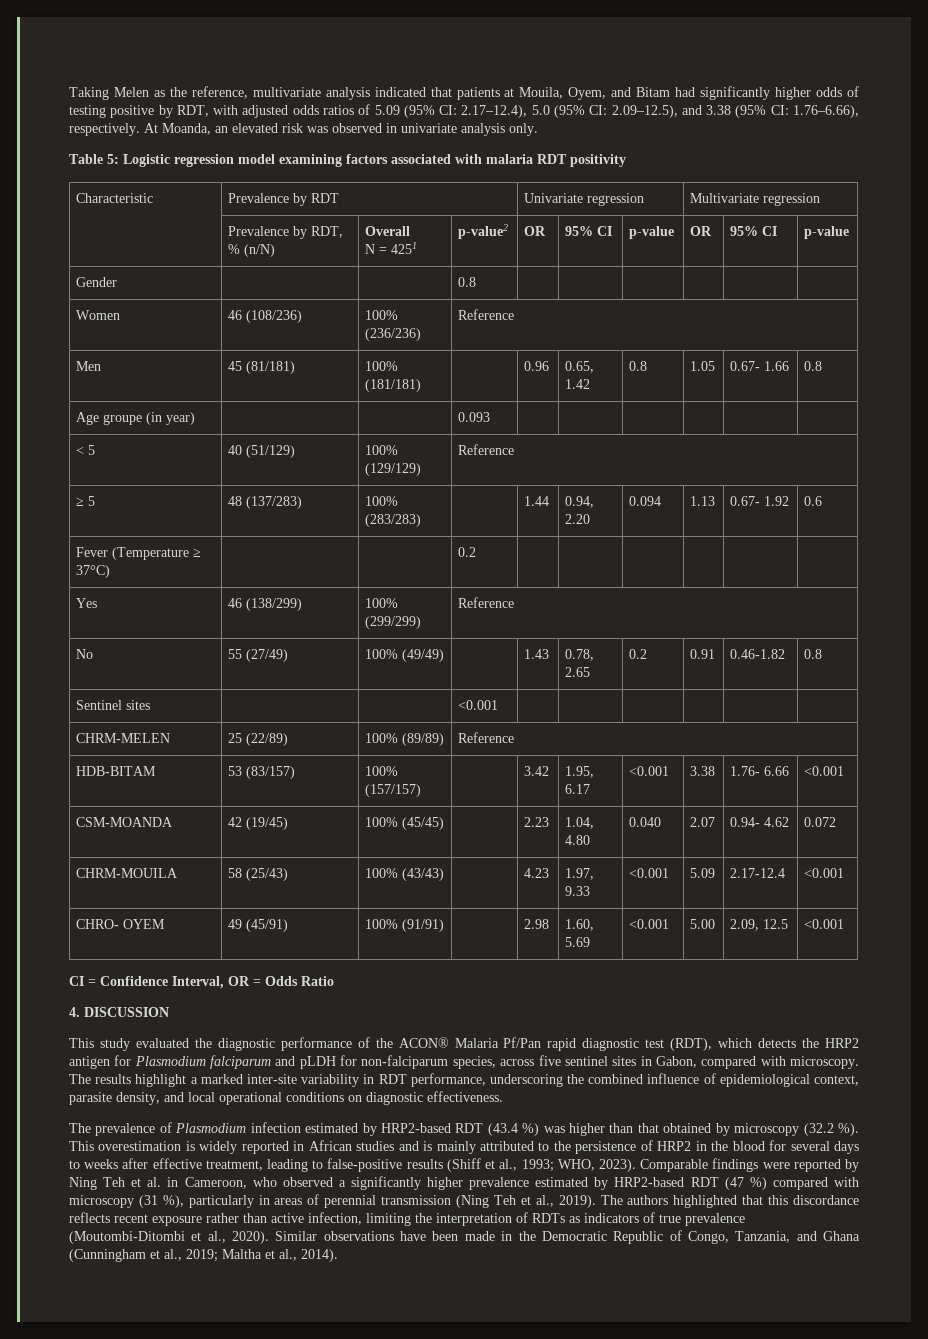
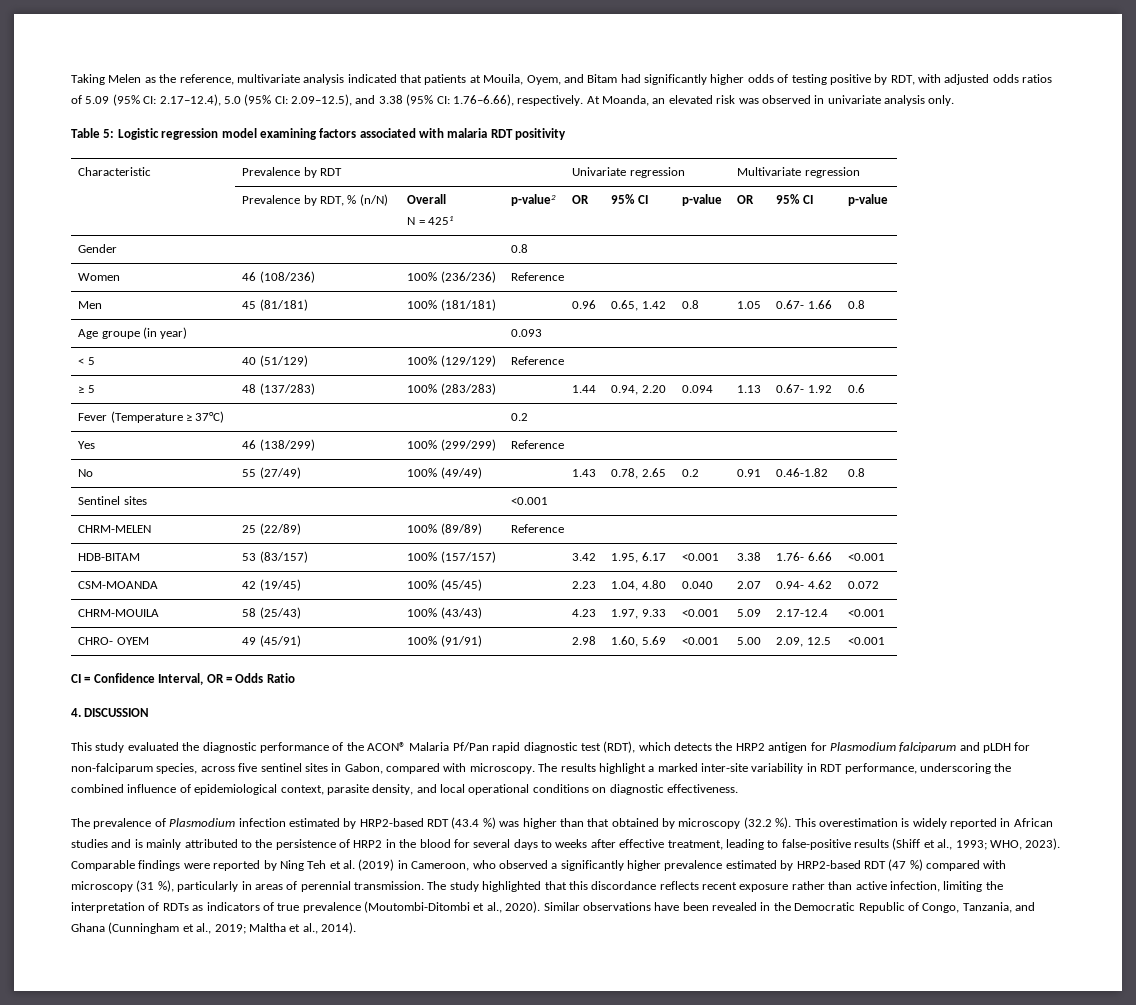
(162, 1182) none -> [358,859,395,871] (2019)
[381,1195,669,1208] transmission (Ning Teh et al., 2019). The authors -> [354,881,479,892] transmission. The study
[464,1231,495,1241] made -> [712,902,757,911] revealed

